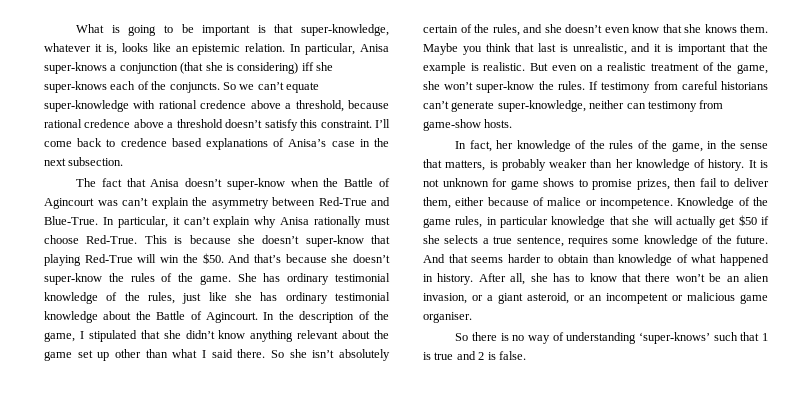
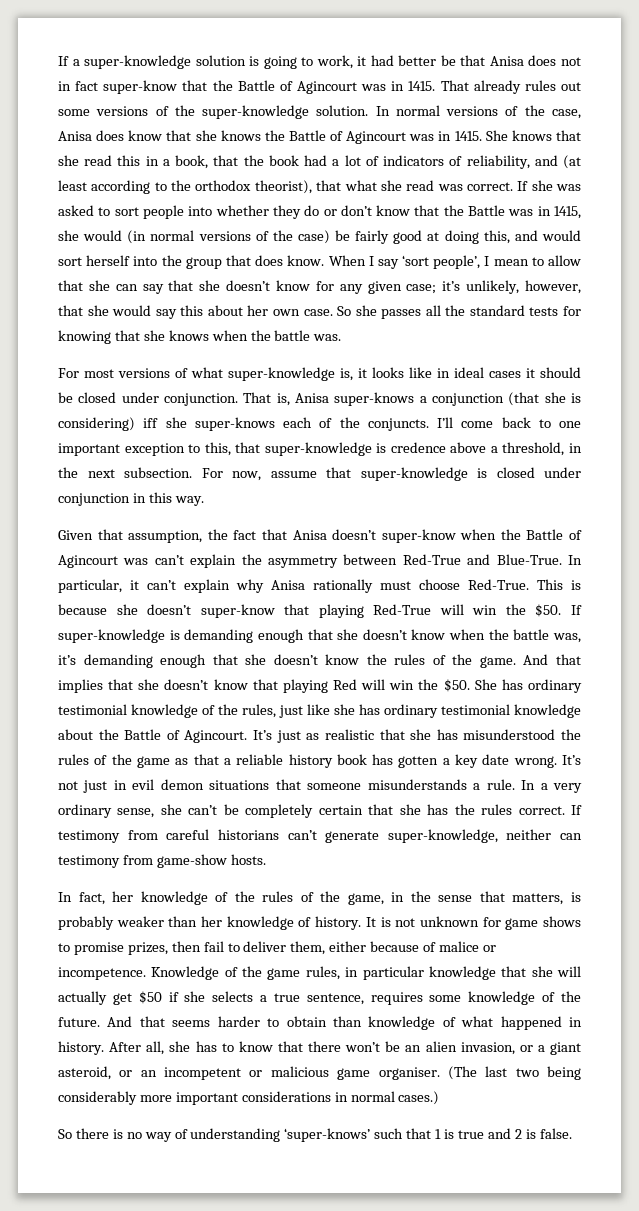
[76,24,389,36] [44,43,356,55] What is going to be important is that super-knowledge, whatever it is, looks like an epistemic relation. In particular, -> [58,55,581,69] [58,80,582,94] [58,105,581,119] [58,130,581,144] [58,155,582,169] [58,180,582,194] [58,205,581,219] [58,230,581,244] [58,255,581,269] [58,280,581,294] [58,305,581,319] [58,330,342,344] [58,367,581,381] [58,392,290,406] If a super-knowledge solution is going to work, it had better be that Anisa does not in fact super-know that the Battle of Agincourt was in 1415. That already rules out some versions of the super-knowledge solution. In normal versions of the case, Anisa does know that she knows the Battle of Agincourt was in 1415. She knows that she read this in a book, that the book had a lot of indicators of reliability, and (at least according to the orthodox theorist), that what she read was correct. If she was asked to sort people into whether they do or don’t know that the Battle was in 1415, she would (in normal versions of the case) be fairly good at doing this, and would sort herself into the group that does know. When I say ‘sort people’, I mean to allow that she can say that she doesn’t know for any given case; it’s unlikely, however, that she would say this about her own case. So she passes all the standard tests for knowing that she knows when the battle was. // For most versions of what super-knowledge is, it looks like in ideal cases it should be closed under conjunction. That is,
[222,82,319,93] [44,100,389,112] [44,119,391,131] [44,138,389,150] [44,157,124,166] [76,178,97,187] So we can’t equate super-knowledge with rational credence above a threshold, because rational credence above a threshold doesn’t satisfy this constraint. I’ll come back to credence based explanations of Anisa’s case in the next subsection. // The -> [437,417,581,428] [58,442,582,456] [58,467,581,481] [58,492,204,506] [58,529,228,543] I’ll come back to one important exception to this, that super-knowledge is credence above a threshold, in the next subsection. For now, assume that super-knowledge is closed under conjunction in this way. // Given that assumption, the
[228,254,390,263] [44,273,102,285] And that’s because she doesn’t super-know -> [571,605,583,615] [58,629,581,643] [58,654,360,668] If super-knowledge is demanding enough that she doesn’t know when the battle was, it’s demanding enough that she doesn’t know
(231, 280) none -> [523,654,582,665] [58,679,470,693] And that implies that she doesn’t know that playing Red will win the $50.
[263,311,389,323] [44,330,389,342] [44,349,390,361] [423,24,768,36] [423,43,768,55] [423,62,768,74] [423,81,585,93] In the description of the game, I stipulated that she didn’t know anything relevant about the game set up other than what I said there. So she isn’t absolutely certain of the rules, and she doesn’t even know that she knows them. Maybe you think that last is unrealistic, and it is important that the example is realistic. But even on a realistic treatment of the game, she won’t super-know the rules. -> [253,729,582,743] [58,754,581,768] [58,779,582,793] [58,804,565,818] It’s just as realistic that she has misunderstood the rules of the game as that a reliable history book has gotten a key date wrong. It’s not just in evil demon situations that someone misunderstands a rule. In a very ordinary sense, she can’t be completely certain that she has the rules correct.
(472, 317) none -> [447,1066,581,1080] [58,1091,440,1105] (The last two being considerably more important considerations in normal cases.)

